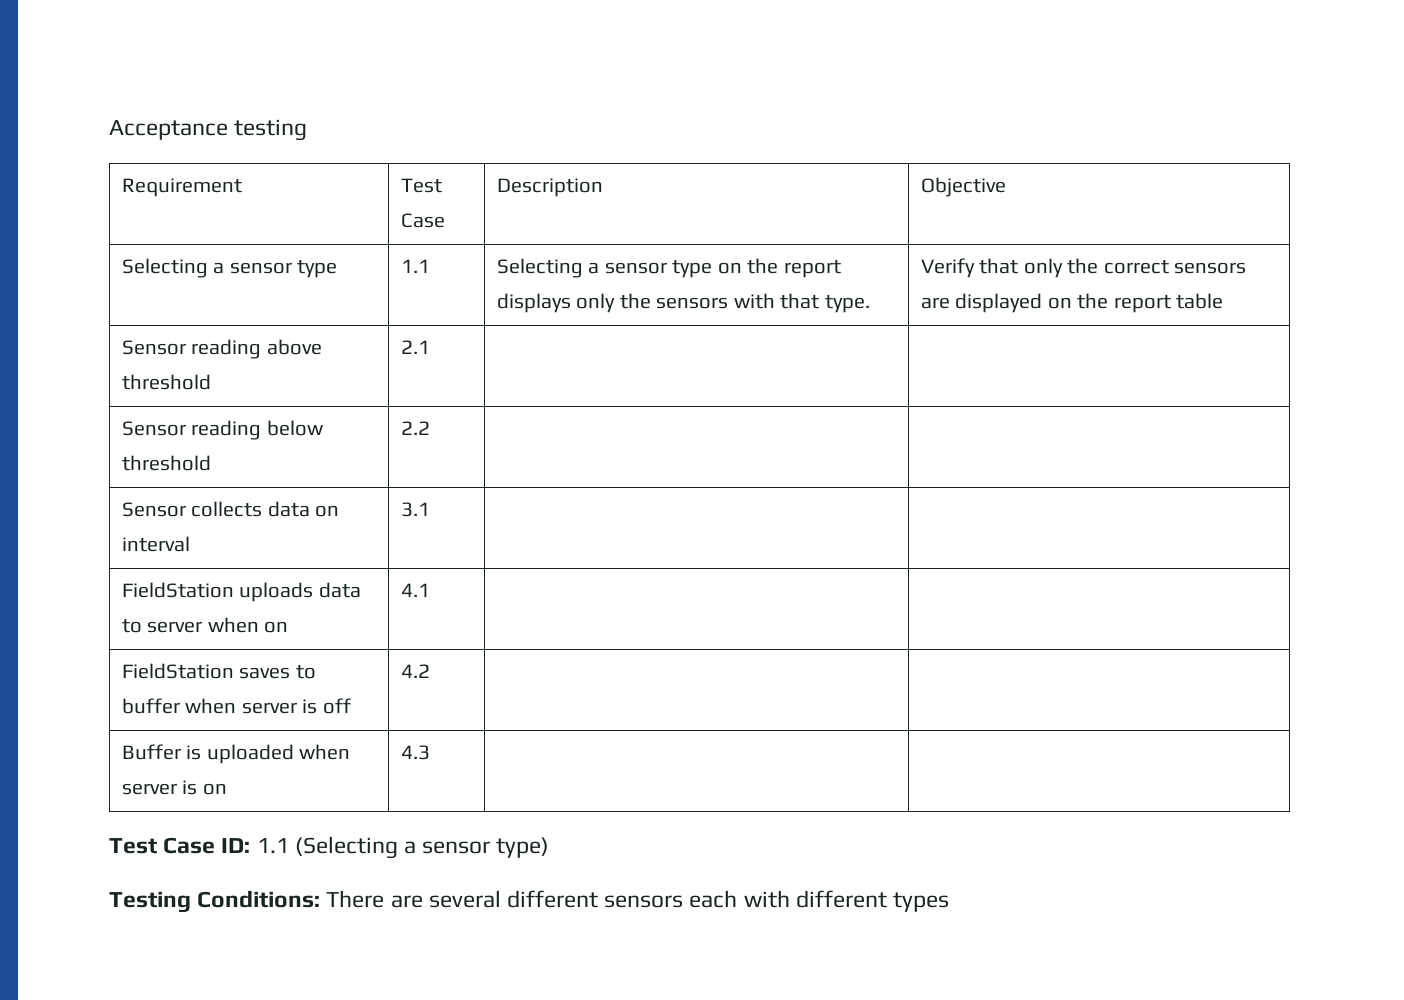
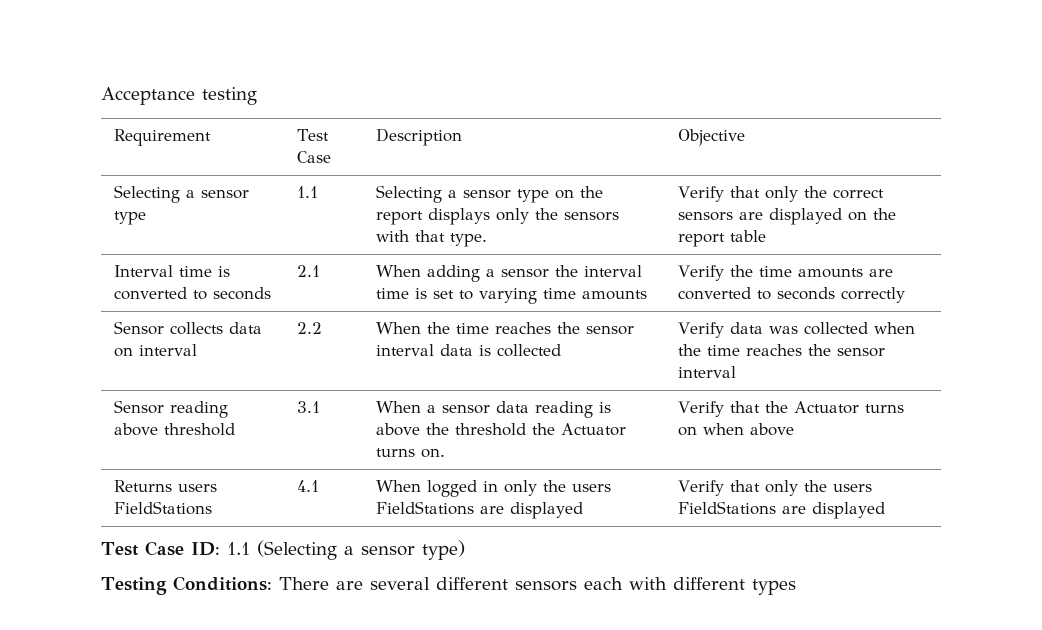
[121,339,322,359] [121,374,211,390] [400,340,430,354] [121,420,323,440] [121,455,211,471] [400,421,430,435] Sensor reading above threshold | 2.1 | | // Sensor reading below threshold | 2.2 | | -> [113,265,230,277] [113,287,271,300] [296,265,320,277] [375,265,642,282] [375,288,647,304] [677,265,893,281] [677,287,905,303] Interval time is converted to seconds | 2.1 | When adding a sensor the interval time is set to varying time amounts | Verify the time amounts are converted to seconds correctly
[400,502,430,517] [121,582,361,602] [121,617,289,633] [400,583,430,597] [121,663,316,679] [121,698,351,714] [400,664,430,678] [121,744,351,764] [121,780,227,795] [400,745,430,760] 3.1 | | // FieldStation uploads data to server when on | 4.1 | | // FieldStation saves to buffer when server is off | 4.2 | | // Buffer is uploaded when server is on | 4.3 | | -> [296,322,322,334] [375,322,634,335] [375,344,561,357] [677,322,915,338] [677,344,885,357] [677,366,736,378] [113,400,228,418] [113,423,235,436] [296,401,320,413] [375,401,611,418] [375,423,626,436] [375,448,445,458] [677,401,904,417] [677,423,794,436] [113,480,217,492] [113,501,212,515] [296,480,319,492] [375,480,611,497] [375,501,583,519] [677,480,872,496] [677,501,885,519] 2.2 | When the time reaches the sensor interval data is collected | Verify data was collected when the time reaches the sensor interval // Sensor reading above threshold | 3.1 | When a sensor data reading is above the threshold the Actuator turns on. | Verify that the Actuator turns on when above // Returns users FieldStations | 4.1 | When logged in only the users FieldStations are displayed | Verify that only the users FieldStations are displayed

